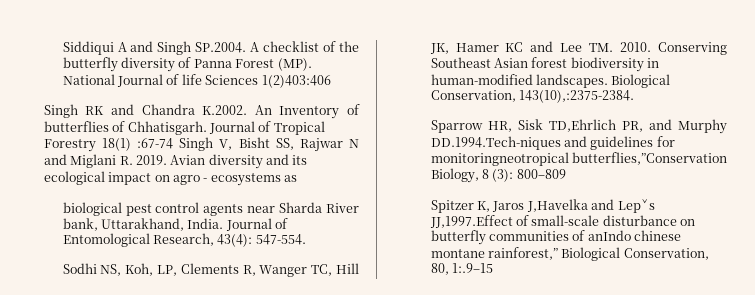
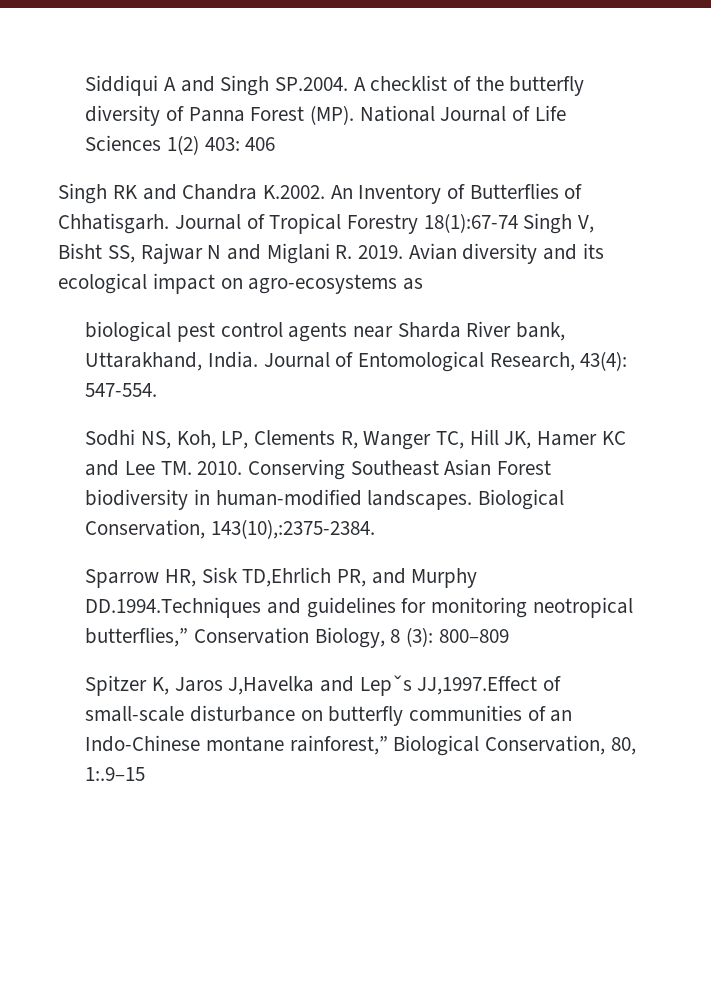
[181,74,331,88] life Sciences 1(2)403:406 -> [534,105,566,121] [85,135,276,155] Life Sciences 1(2) 403: 406
[43,121,109,132] butterflies -> [469,183,559,199] Butterflies
[101,138,174,151] 18(1) :67-74 -> [423,213,518,233] 18(1):67-74
[172,173,281,186] agro - ecosystems -> [248,274,398,294] agro-ecosystems
[531,57,568,68] forest -> [497,460,552,475] Forest
[430,136,561,150] DD.1994.Tech-niques -> [85,597,262,618] DD.1994.Techniques
[430,152,727,166] monitoringneotropical butterflies,”Conservation -> [431,597,633,618] [85,627,309,647] monitoring neotropical butterflies,” Conservation
[587,230,682,241] anIndo chinese -> [550,710,573,722] [85,735,201,752] an Indo-Chinese

